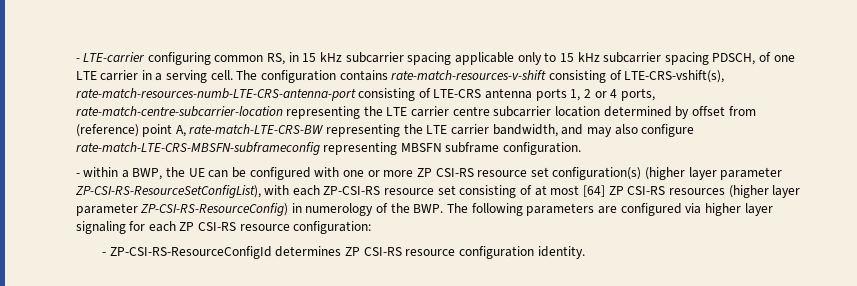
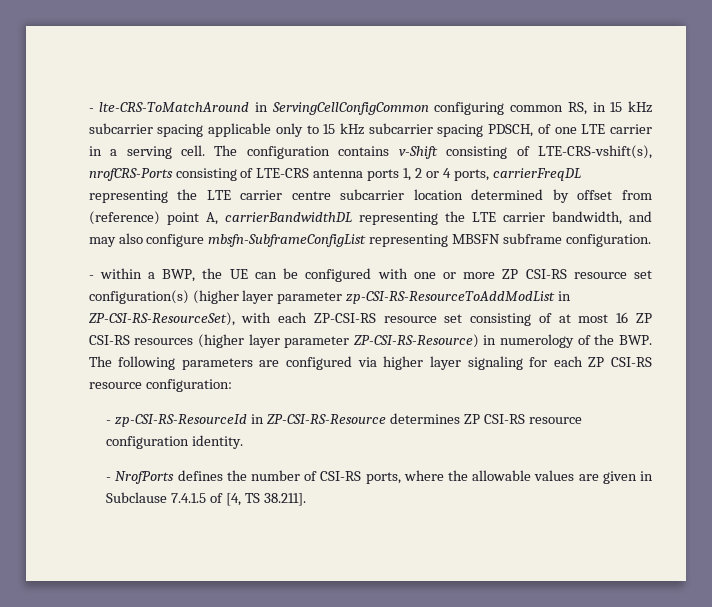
[75,52,146,62] - LTE-carrier -> [88,102,429,115] - lte-CRS-ToMatchAround in ServingCellConfigCommon
[391,70,547,80] rate-match-resources-v-shift -> [398,146,438,159] v-Shift
[75,88,356,101] rate-match-resources-numb-LTE-CRS-antenna-port -> [88,168,173,181] nrofCRS-Ports
[75,106,283,117] rate-match-centre-subcarrier-location -> [492,168,581,181] carrierFreqDL
[189,124,324,134] rate-match-LTE-CRS-BW -> [224,212,352,222] carrierBandwidthDL
[75,142,320,155] rate-match-LTE-CRS-MBSFN-subframeconfig -> [208,234,367,247] mbsfn-SubframeConfigList
[74,185,261,198] ZP-CSI-RS-ResourceSetConfigList), -> [346,291,572,304] [88,312,235,326] zp-CSI-RS-ResourceToAddModList in ZP-CSI-RS-ResourceSet),
[582,185,605,197] [64] -> [616,312,629,323] 16
[140,203,289,216] ZP-CSI-RS-ResourceConfig) -> [353,334,479,348] ZP-CSI-RS-Resource)
[109,246,272,259] ZP-CSI-RS-ResourceConfigId -> [115,414,387,427] zp-CSI-RS-ResourceId in ZP-CSI-RS-Resource
(585, 252) none -> [106,470,653,484] [106,492,306,506] // - NrofPorts defines the number of CSI-RS ports, where the allowable values are given in Subclause 7.4.1.5 of [4, TS 38.211].

